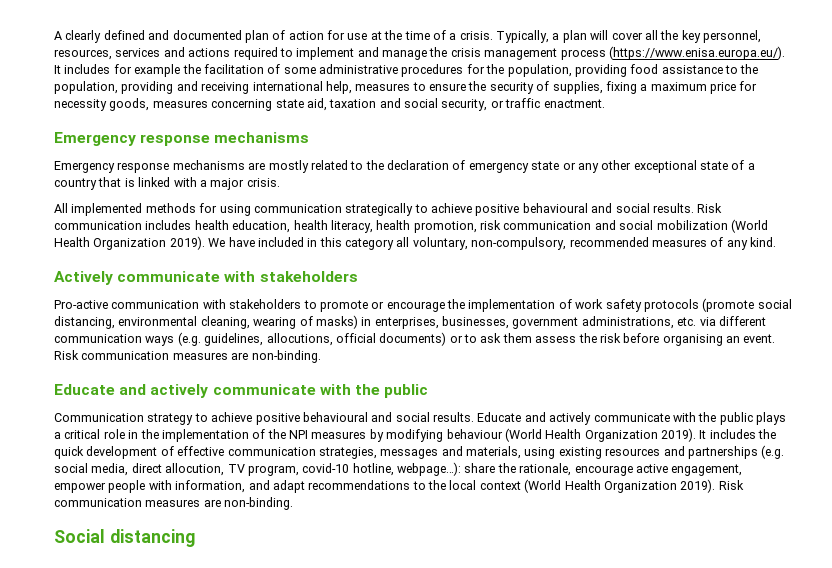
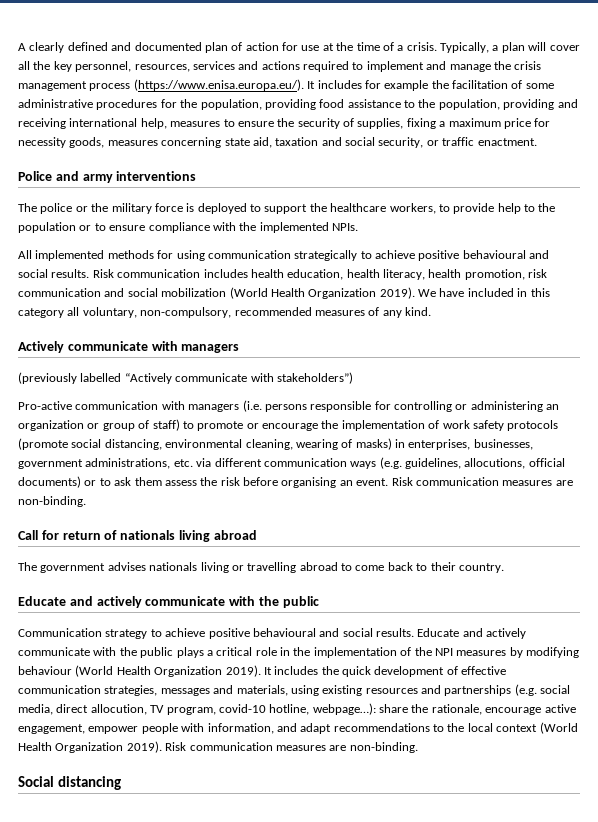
[54,132,310,146] [54,160,755,173] [54,177,280,190] Emergency response mechanisms // Emergency response mechanisms are mostly related to the declaration of emergency state or any other exceptional state of a country that is linked with a major crisis. -> [18,171,197,183] [18,203,556,214] [18,222,358,233] Police and army interventions // The police or the military force is deployed to support the healthcare workers, to provide help to the population or to ensure compliance with the implemented NPIs.
[259,271,358,282] [54,299,302,309] stakeholders // Pro-active communication with stakeholders -> [181,344,240,353] [18,372,353,384] [18,400,560,412] [18,419,180,431] managers // (previously labelled “Actively communicate with stakeholders”) // Pro-active communication with managers (i.e. persons responsible for controlling or administering an organization or group of staff)
(321, 356) none -> [18,530,257,542] [18,562,504,573] // Call for return of nationals living abroad // The government advises nationals living or travelling abroad to come back to their country.

